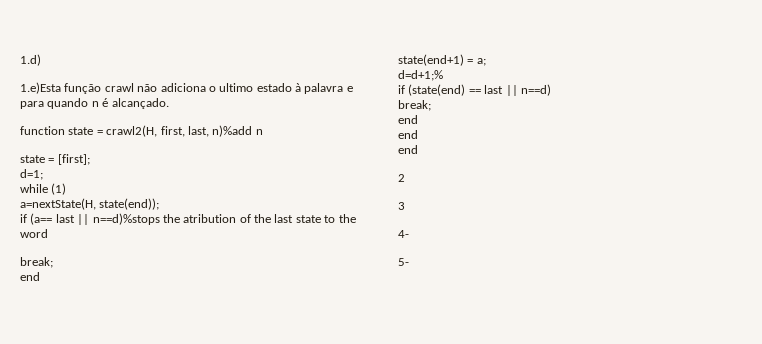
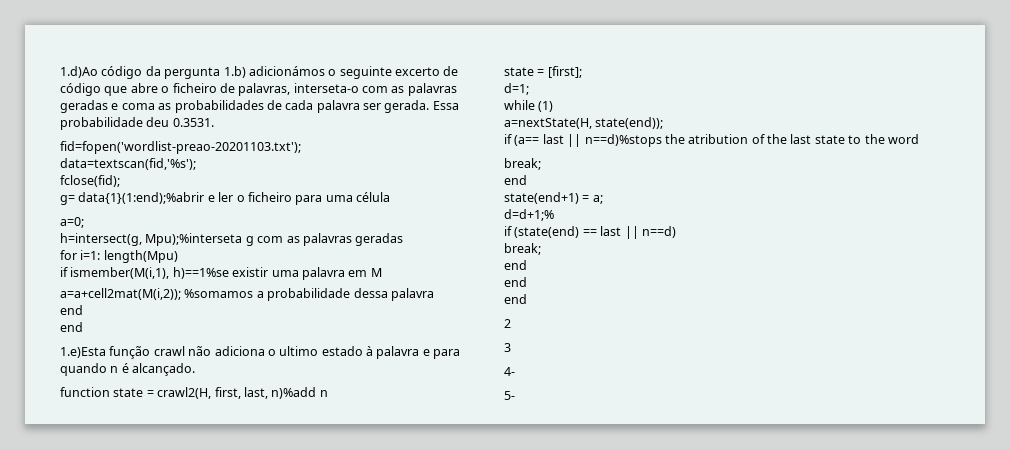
[20,54,41,66] 1.d) -> [60,66,459,79] [60,83,457,96] [60,100,459,113] [60,117,214,130] [60,141,301,154] [60,158,196,170] [60,175,120,187] [60,192,390,205] [60,217,84,228] [60,233,404,246] [60,250,178,263] [60,267,382,280] [60,288,434,301] [60,305,83,315] [60,322,83,332] 1.d)Ao código da pergunta 1.b) adicionámos o seguinte excerto de código que abre o ficheiro de palavras, interseta-o com as palavras geradas e coma as probabilidades de cada palavra ser gerada. Essa probabilidade deu 0.3531. // fid=fopen('wordlist-preao-20201103.txt'); // data=textscan(fid,'%s'); // fclose(fid); // g= data{1}(1:end);%abrir e ler o ficheiro para uma célula // a=0; // h=intersect(g, Mpu);%interseta g com as palavras geradas // for i=1: length(Mpu) // if ismember(M(i,1), h)==1%se existir uma palavra em M // a=a+cell2mat(M(i,2)); %somamos a probabilidade dessa palavra // end // end

